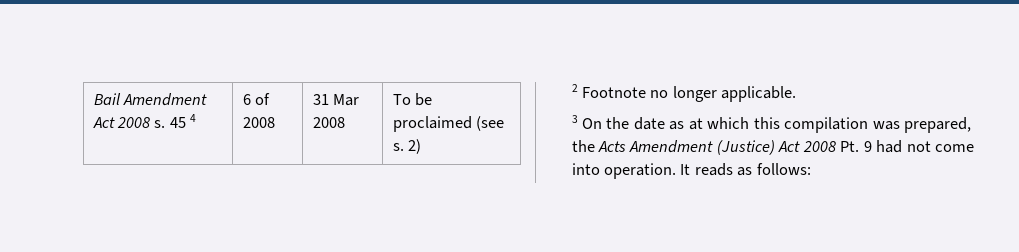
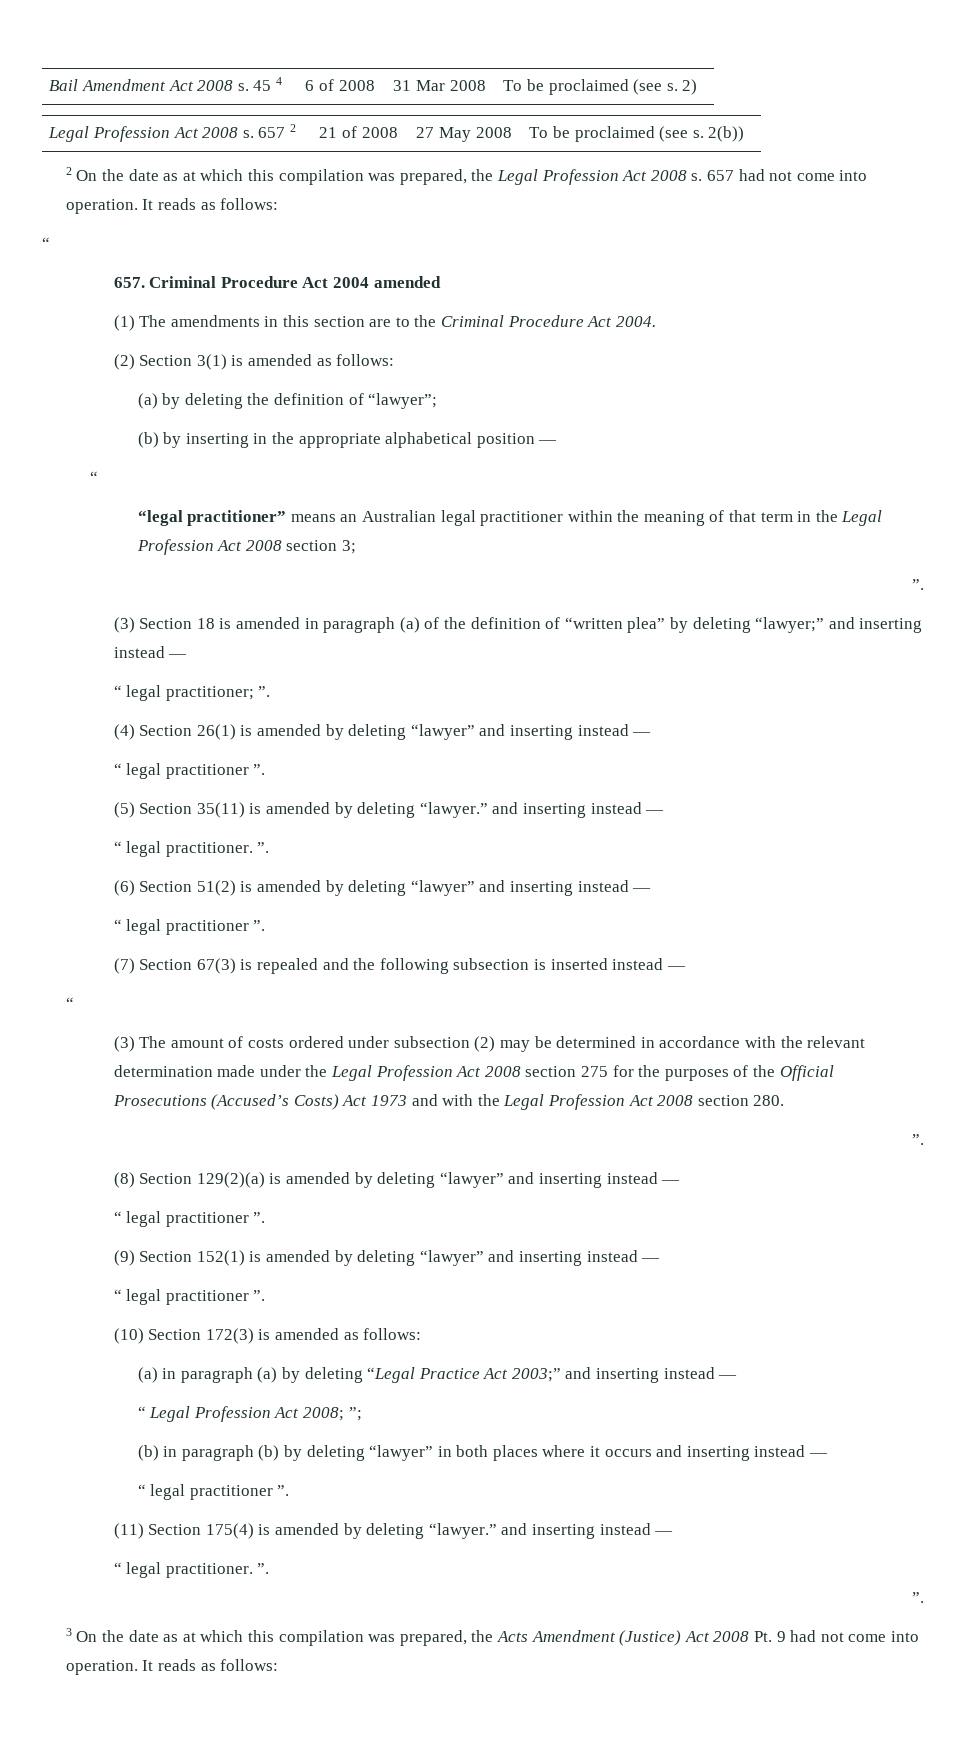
[571,84,797,102] // 2 Footnote no longer applicable. -> [48,124,296,142] [319,126,398,138] [416,127,512,142] [529,126,745,142] [65,167,868,185] [65,198,279,214] [42,237,50,249] [113,276,441,288] [113,315,656,331] [113,354,395,370] [137,393,438,409] [137,432,558,448] [89,471,98,483] [137,510,883,526] [136,539,356,555] [912,579,924,590] [113,617,923,633] [113,646,188,658] [113,685,271,701] [113,724,652,740] [113,763,266,779] [113,802,665,818] [113,841,270,857] [113,880,652,896] [113,919,266,935] [113,958,686,974] [65,997,74,1009] [113,1036,866,1052] [113,1065,834,1081] [112,1094,785,1110] [912,1134,924,1145] [113,1172,681,1188] [113,1211,266,1227] [113,1250,661,1266] [113,1289,266,1305] [113,1328,422,1344] [137,1367,738,1383] [137,1406,362,1422] [137,1445,829,1461] [137,1484,290,1500] [113,1523,674,1539] [113,1562,270,1578] [912,1592,924,1603] // Legal Profession Act 2008 s. 657 2 | 21 of 2008 | 27 May 2008 | To be proclaimed (see s. 2(b)) // 2 On the date as at which this compilation was prepared, the Legal Profession Act 2008 s. 657 had not come into operation. It reads as follows: // “ // 657. Criminal Procedure Act 2004 amended // (1) The amendments in this section are to the Criminal Procedure Act 2004. // (2) Section 3(1) is amended as follows: // (a) by deleting the definition of “lawyer”; // (b) by inserting in the appropriate alphabetical position — // “ // “legal practitioner” means an Australian legal practitioner within the meaning of that term in the Legal Profession Act 2008 section 3; // ”. // (3) Section 18 is amended in paragraph (a) of the definition of “written plea” by deleting “lawyer;” and inserting instead — // “ legal practitioner; ”. // (4) Section 26(1) is amended by deleting “lawyer” and inserting instead — // “ legal practitioner ”. // (5) Section 35(11) is amended by deleting “lawyer.” and inserting instead — // “ legal practitioner. ”. // (6) Section 51(2) is amended by deleting “lawyer” and inserting instead — // “ legal practitioner ”. // (7) Section 67(3) is repealed and the following subsection is inserted instead — // “ // (3) The amount of costs ordered under subsection (2) may be determined in accordance with the relevant determination made under the Legal Profession Act 2008 section 275 for the purposes of the Official Prosecutions (Accused’s Costs) Act 1973 and with the Legal Profession Act 2008 section 280. // ”. // (8) Section 129(2)(a) is amended by deleting “lawyer” and inserting instead — // “ legal practitioner ”. // (9) Section 152(1) is amended by deleting “lawyer” and inserting instead — // “ legal practitioner ”. // (10) Section 172(3) is amended as follows: // (a) in paragraph (a) by deleting “Legal Practice Act 2003;” and inserting instead — // “ Legal Profession Act 2008; ”; // (b) in paragraph (b) by deleting “lawyer” in both places where it occurs and inserting instead — // “ legal practitioner ”. // (11) Section 175(4) is amended by deleting “lawyer.” and inserting instead — // “ legal practitioner. ”. // ”.

